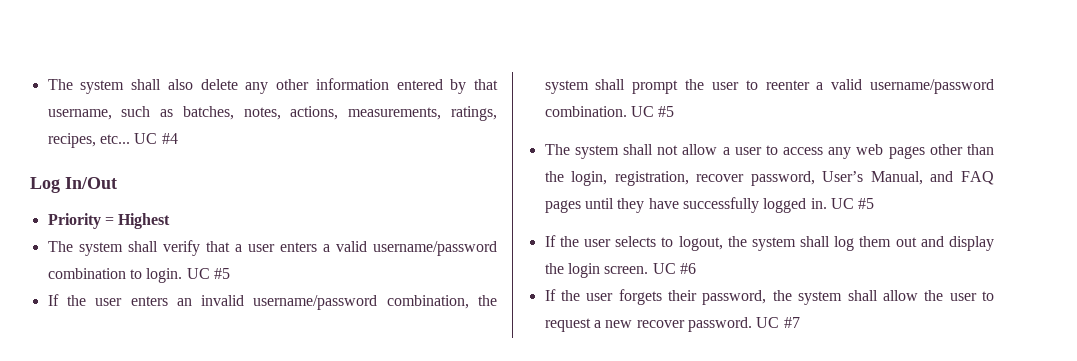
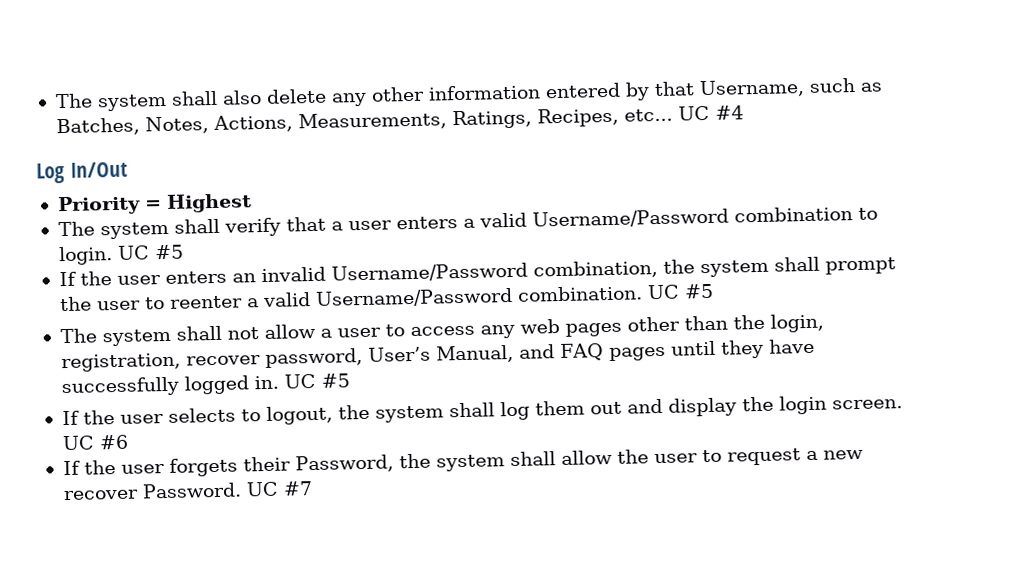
[47,109,112,120] username, -> [698,79,805,99] Username,
[182,106,497,121] [47,133,96,148] batches, notes, actions, measurements, ratings, recipes, -> [55,107,619,137] Batches, Notes, Actions, Measurements, Ratings, Recipes,
[373,241,498,256] username/password -> [531,208,729,229] Username/Password
[253,295,378,310] username/password -> [330,262,528,283] Username/Password
[869,79,994,94] username/password -> [314,287,513,308] Username/Password
[702,290,767,305] password, -> [294,454,394,474] Password,
[687,317,752,332] password. -> [141,482,242,499] Password.

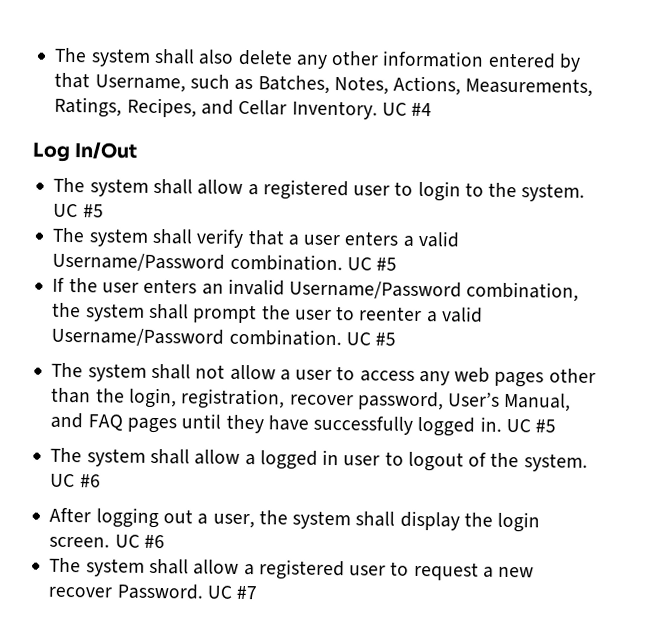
[623,108,673,122] etc... -> [200,99,378,120] and Cellar Inventory.
[56,193,252,216] Priority = Highest -> [53,177,586,202] [53,203,104,218] The system shall allow a registered user to login to the system. UC #5
[733,206,878,223] [57,246,113,266] combination to login. -> [229,253,343,272] combination.
[61,398,663,426] If the user selects to logout, the system shall log them out and -> [50,447,588,472] [50,473,101,488] [49,507,396,530] The system shall allow a logged in user to logout of the system. UC #6 // After logging out a user, the system shall
[62,449,649,477] If the user forgets their Password, the system shall allow the -> [49,557,345,581] The system shall allow a registered

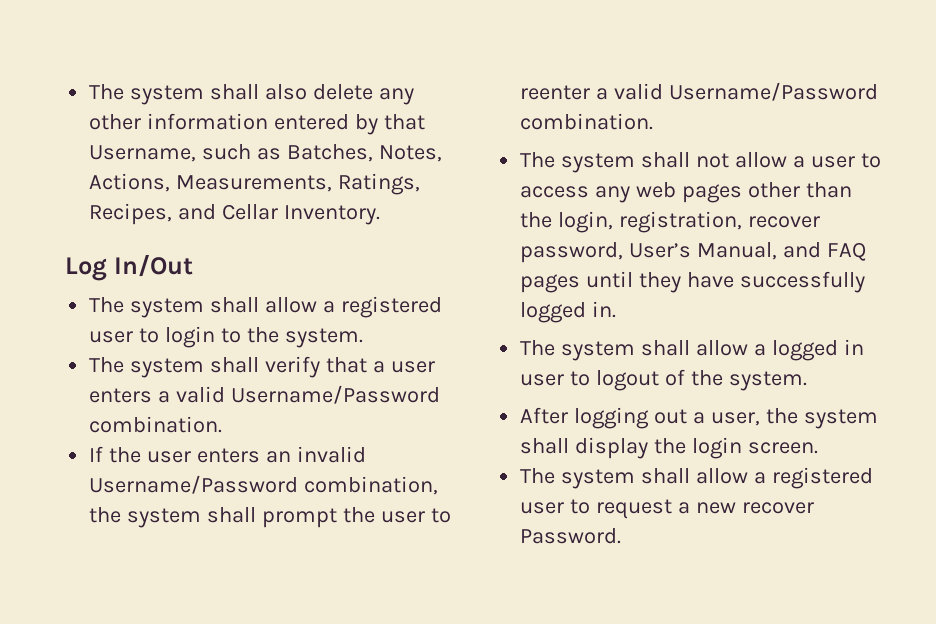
[381,102,433,117] UC #4 -> (381, 215) none
[53,203,104,218] UC #5 -> (363, 338) none
[346,257,398,271] UC #5 -> (223, 424) none
[345,332,397,346] UC #5 -> (654, 121) none
[505,418,557,433] UC #5 -> (617, 309) none
[50,473,101,488] UC #6 -> (807, 381) none
[114,534,165,549] UC #6 -> (818, 448) none
[206,585,258,600] UC #7 -> (622, 536) none

